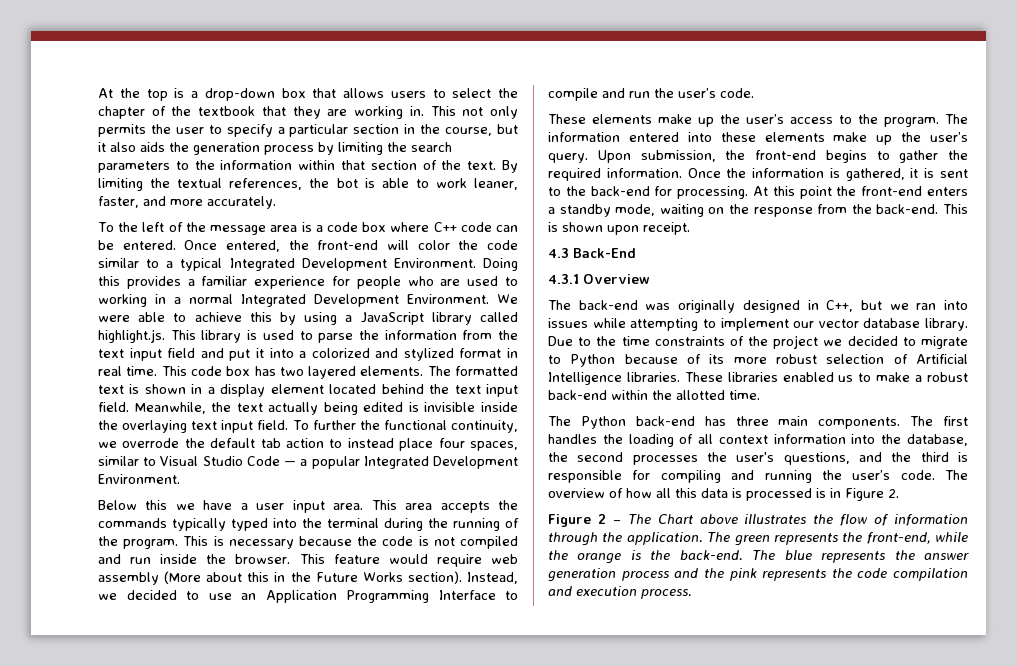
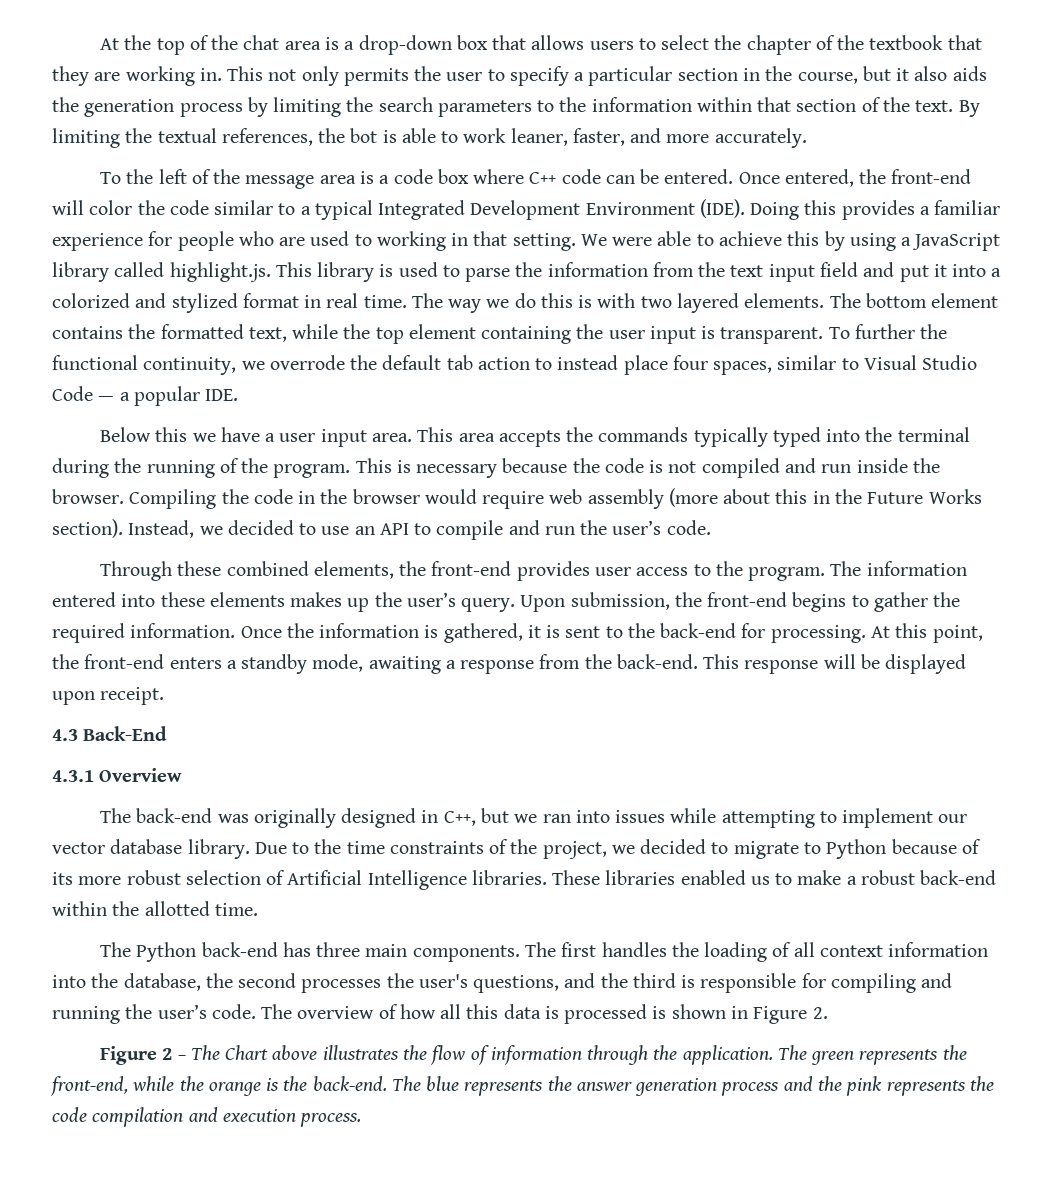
(168, 95) none -> [189,35,321,50] of the chat area
[393,258,476,268] Environment. -> [585,199,745,218] Environment (IDE).
[174,294,489,307] a normal Integrated Development Environment. -> [473,231,576,251] that setting.
[161,366,518,379] [98,384,518,397] [98,402,518,415] [98,420,289,433] This code box has two layered elements. The formatted text is shown in a display element located behind the text input field. Meanwhile, the text actually being edited is invisible inside the overlaying text input field. -> [411,293,999,313] [52,324,824,344] The way we do this is with two layered elements. The bottom element contains the formatted text, while the top element containing the user input is transparent.
[363,456,518,469] [98,474,180,484] Integrated Development Environment. -> [205,389,239,401] IDE.
[299,554,380,564] This feature -> [129,489,420,509] Compiling the code in the browser
[164,571,202,584] (More -> [668,488,718,507] (more
[265,590,496,603] Application Programming Interface -> [379,523,409,535] API
[548,114,784,127] These elements make up the user’s -> [100,561,631,581] Through these combined elements, the front-end provides user
[833,132,868,142] make -> [290,592,343,607] makes
[799,186,832,199] point -> [932,625,983,643] point,
[659,204,749,217] waiting on the -> [368,656,456,674] awaiting a
[548,222,603,232] is shown -> [744,654,967,674] response will be displayed
[773,335,819,349] project -> [542,841,607,859] project,
(826, 493) none -> [671,1004,726,1019] shown

